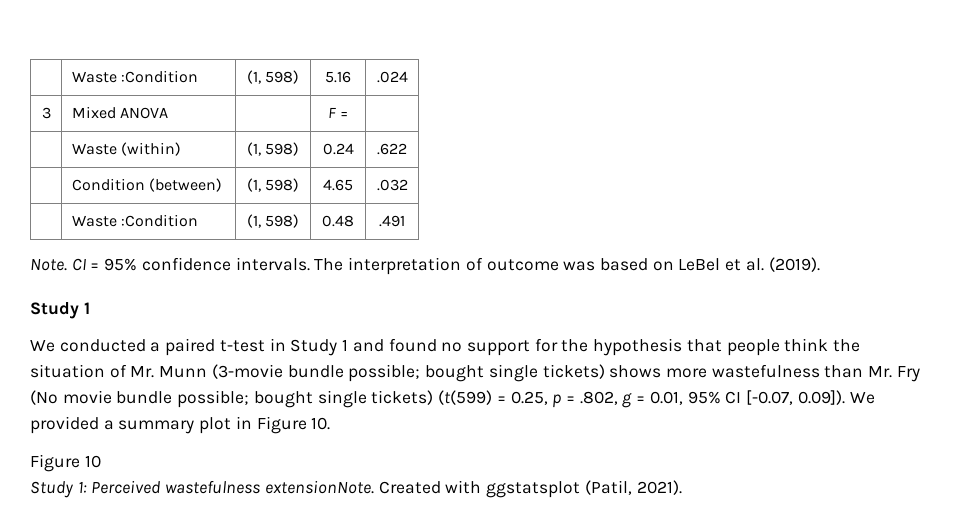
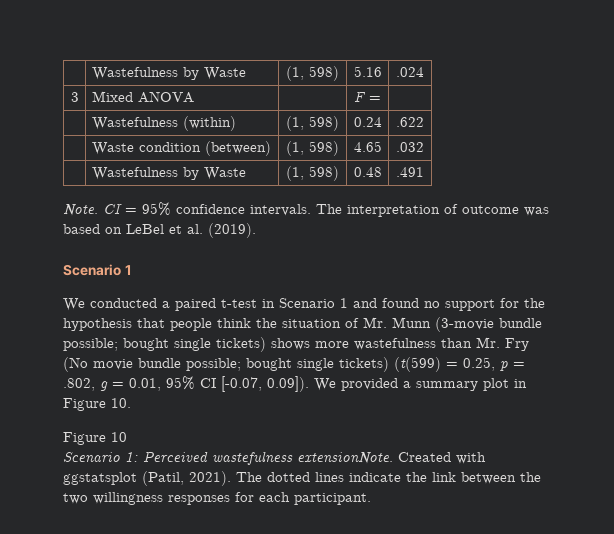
[71,70,198,83] | Waste :Condition -> [91,67,246,80] | Wastefulness by Waste
[71,143,117,155] Waste -> [91,117,178,130] Wastefulness
[71,178,145,191] Condition -> [91,142,201,155] Waste condition
[71,214,198,227] Waste :Condition -> [91,167,246,180] Wastefulness by Waste
[30,302,79,319] Study -> [63,264,121,276] Scenario
[290,339,338,356] Study -> [279,298,335,308] Scenario
[30,481,73,498] Study -> [63,452,120,463] Scenario
(682, 487) none -> [236,472,541,484] [63,492,371,505] The dotted lines indicate the link between the two willingness responses for each participant.

